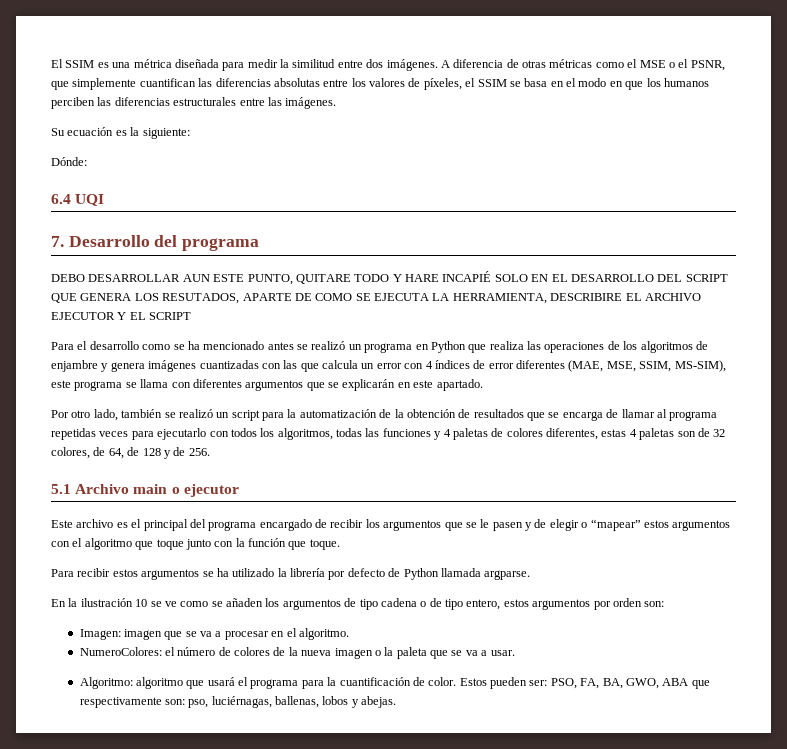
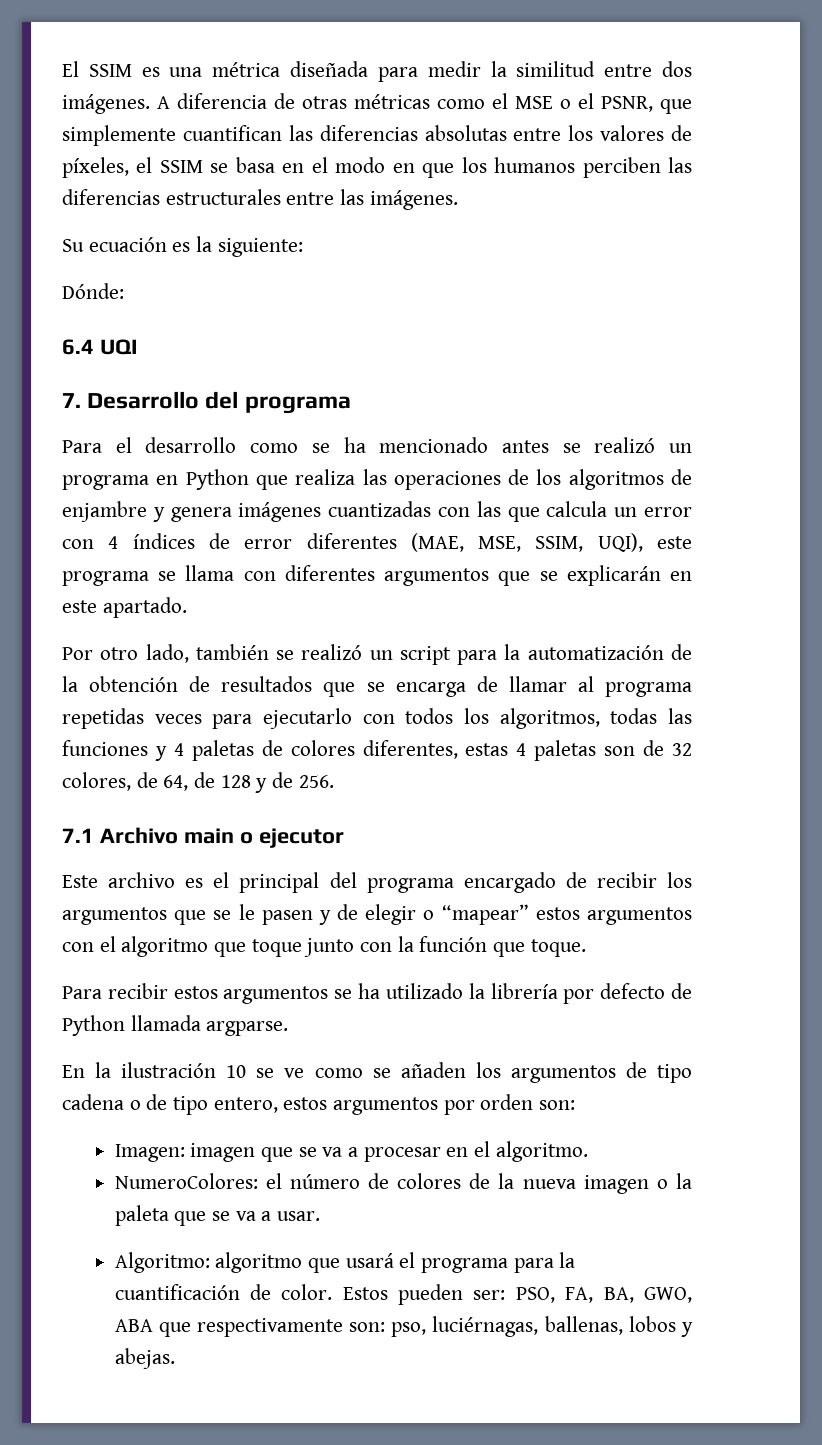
[51,271,728,285] [51,293,701,304] [51,312,192,320] // DEBO DESARROLLAR AUN ESTE PUNTO, QUITARE TODO Y HARE INCAPIÉ SOLO EN EL DESARROLLO DEL SCRIPT QUE GENERA LOS RESUTADOS, APARTE DE COMO SE EJECUTA LA HERRAMIENTA, DESCRIBIRE EL ARCHIVO EJECUTOR Y EL SCRIPT -> (351, 405) none
[674,360,726,372] MS-SIM), -> [597,533,643,552] UQI),
[51,484,71,494] 5.1 -> [62,828,94,843] 7.1

